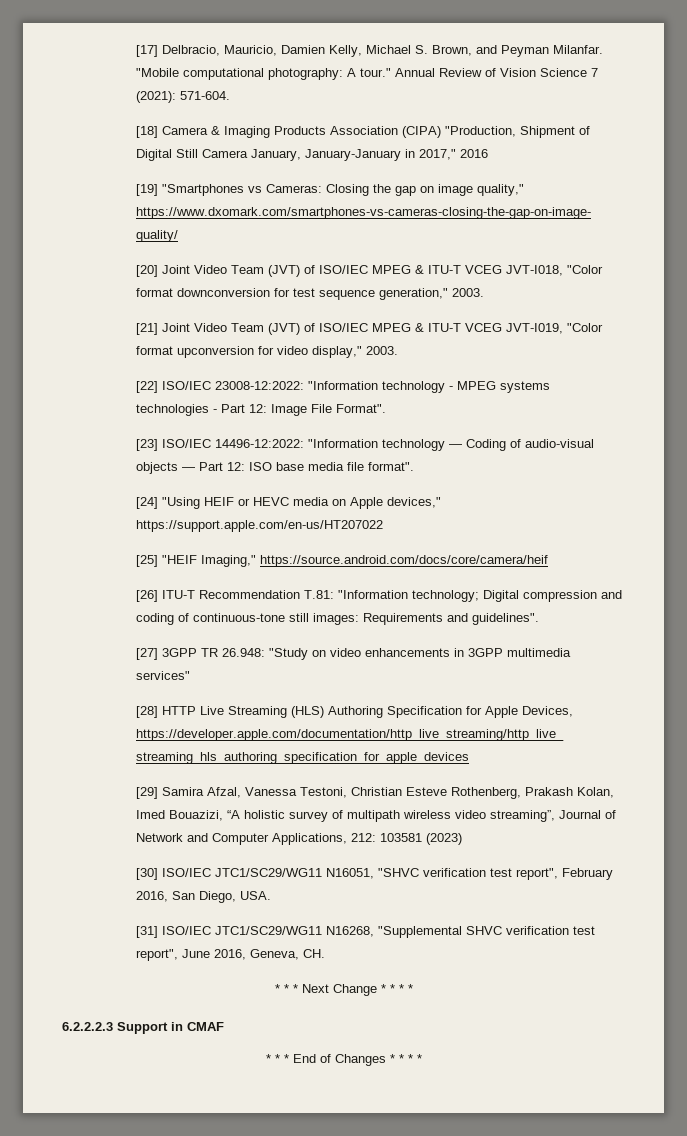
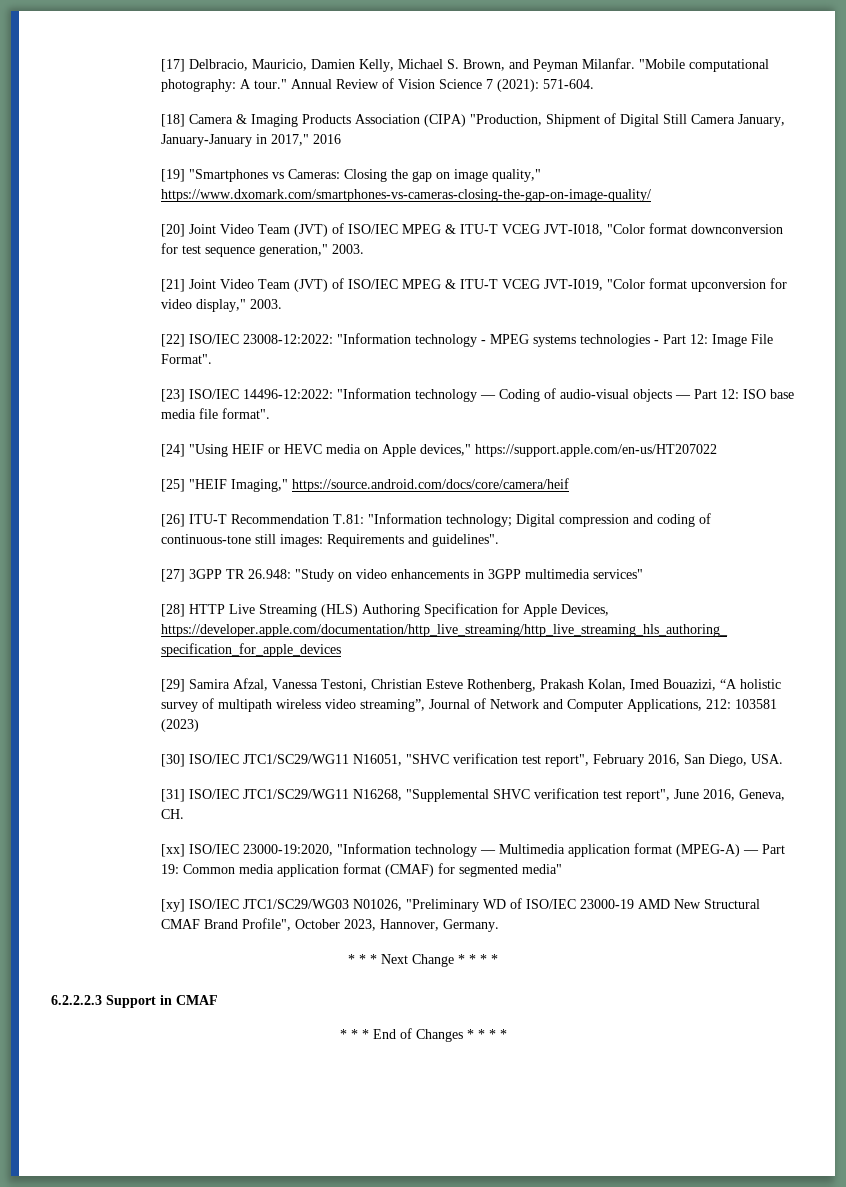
(326, 953) none -> [161,843,786,857] [161,863,563,877] [161,898,761,912] [161,918,500,932] // [xx] ISO/IEC 23000-19:2020, "Information technology — Multimedia application format (MPEG-A) — Part 19: Common media application format (CMAF) for segmented media" // [xy] ISO/IEC JTC1/SC29/WG03 N01026, "Preliminary WD of ISO/IEC 23000-19 AMD New Structural CMAF Brand Profile", October 2023, Hannover, Germany.

